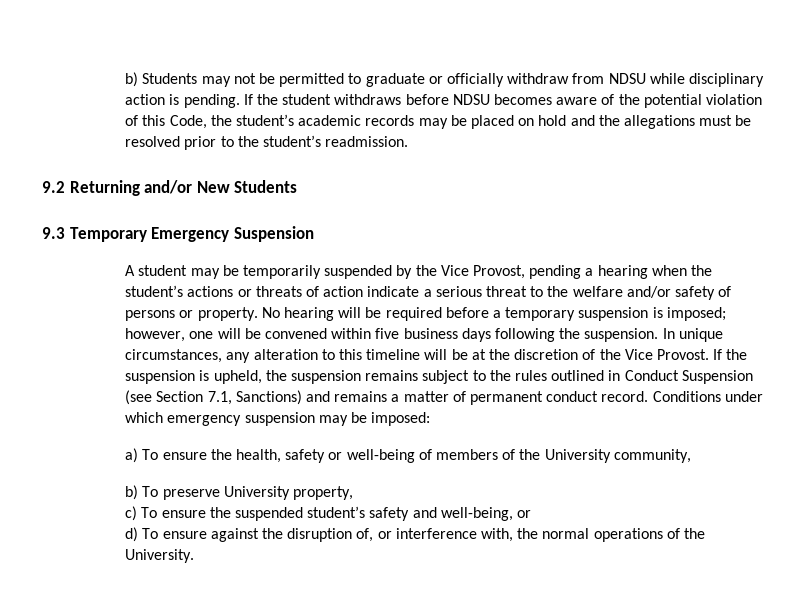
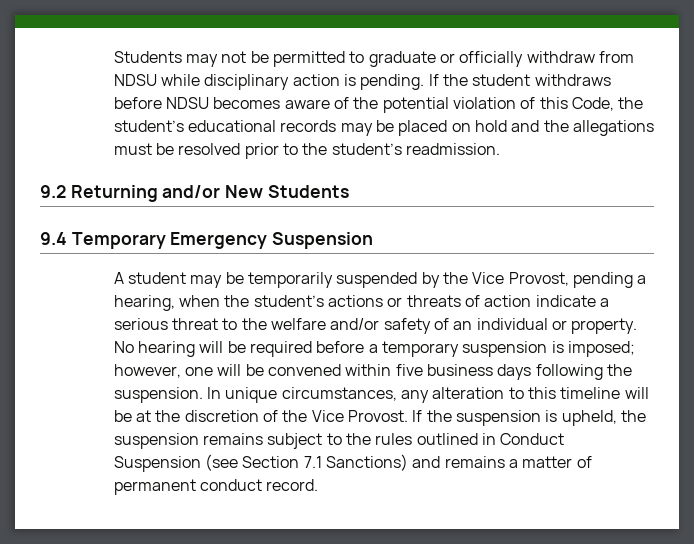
[125,72,139,87] b) -> (113, 57) none
[298,115,362,126] academic -> [188,120,277,132] educational
[42,227,65,239] 9.3 -> [40,232,67,245] 9.4
[597,265,648,279] hearing -> [113,295,175,311] hearing,
[125,310,176,321] persons -> [453,318,548,330] an individual
[207,391,232,405] 7.1, -> [303,456,322,468] 7.1
[652,391,763,402] [125,412,431,426] [125,448,691,463] [125,485,354,500] [125,506,531,521] [125,527,705,542] [125,549,195,563] Conditions under which emergency suspension may be imposed: // a) To ensure the health, safety or well-being of members of the University community, // b) To preserve University property, // c) To ensure the suspended student’s safety and well-being, or // d) To ensure against the disruption of, or interference with, the normal operations of the University. -> (319, 485) none

